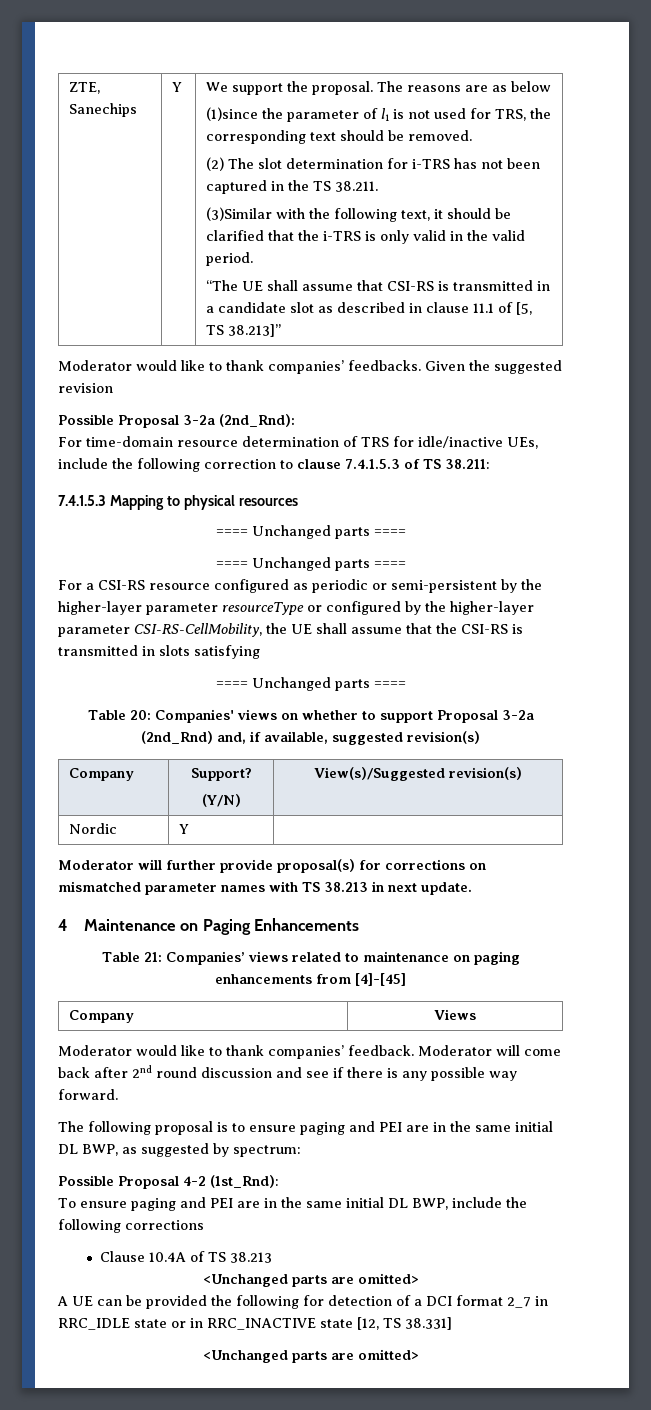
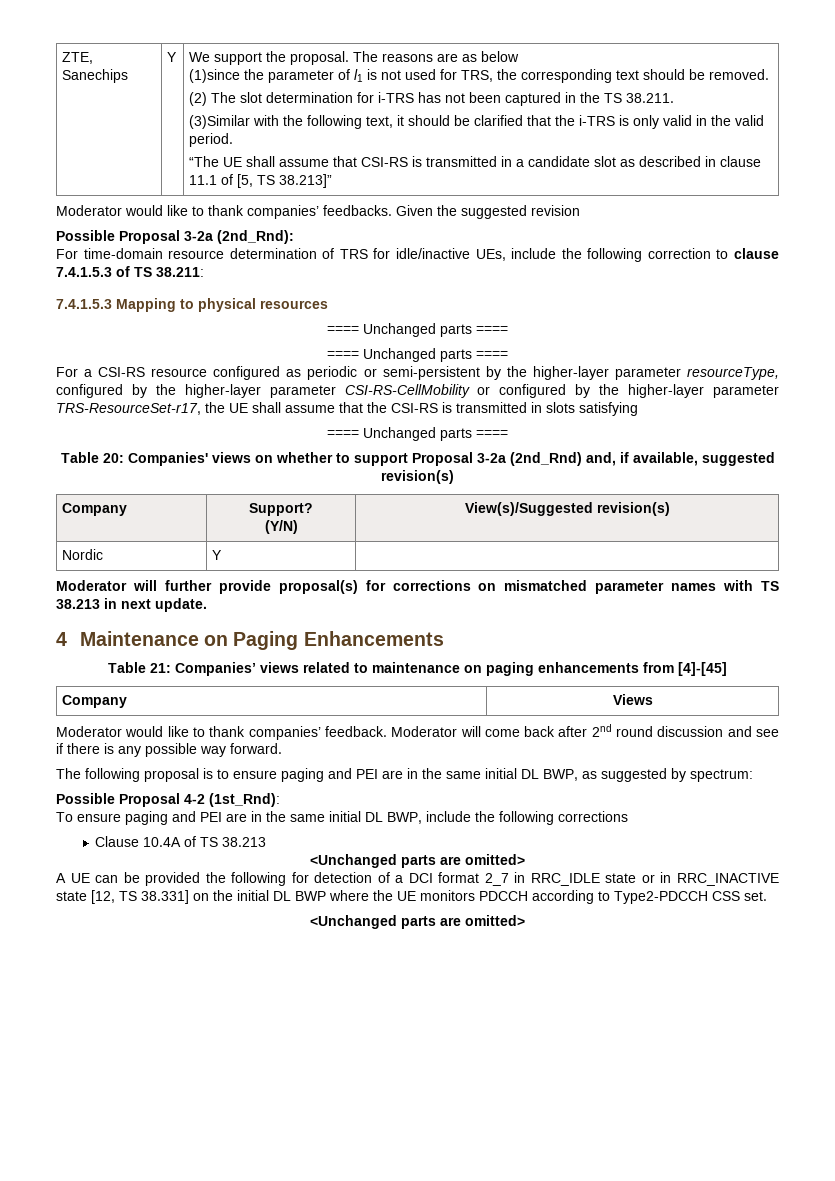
[222,602,304,615] resourceType -> [687,367,780,380] [56,384,470,398] resourceType, configured by the higher-layer parameter CSI-RS-CellMobility
[134,623,262,637] CSI-RS-CellMobility, -> [56,403,201,415] TRS-ResourceSet-r17,
(452, 1323) none -> [193,890,767,904] on the initial DL BWP where the UE monitors PDCCH according to Type2-PDCCH CSS set.

